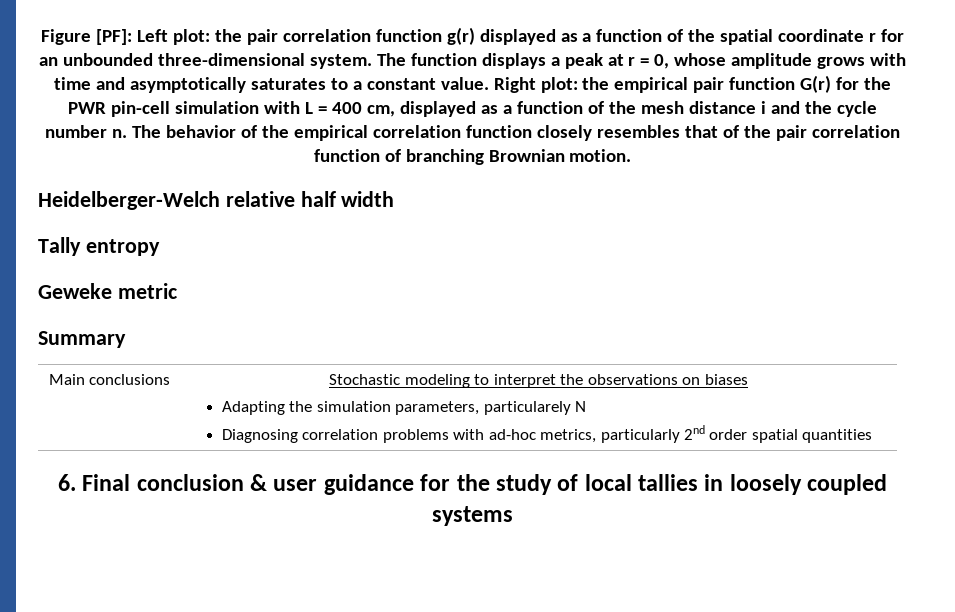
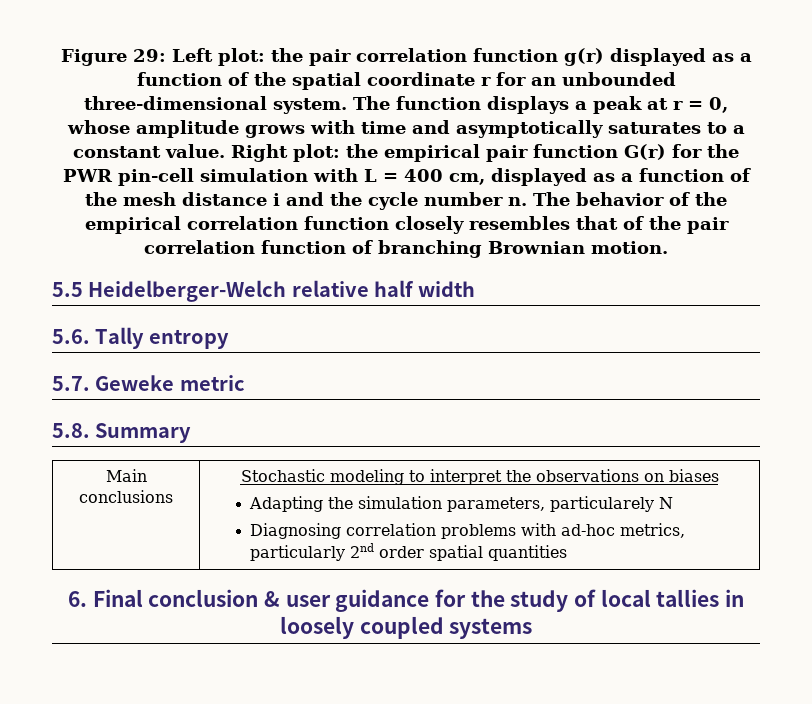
[95,29,132,45] [PF]: -> [132,49,166,62] 29:
(632, 155) none -> [52,282,83,297] 5.5
(395, 199) none -> [52,329,90,344] 5.6.
(160, 247) none -> [52,376,90,391] 5.7.
(177, 291) none -> [52,423,90,438] 5.8.

